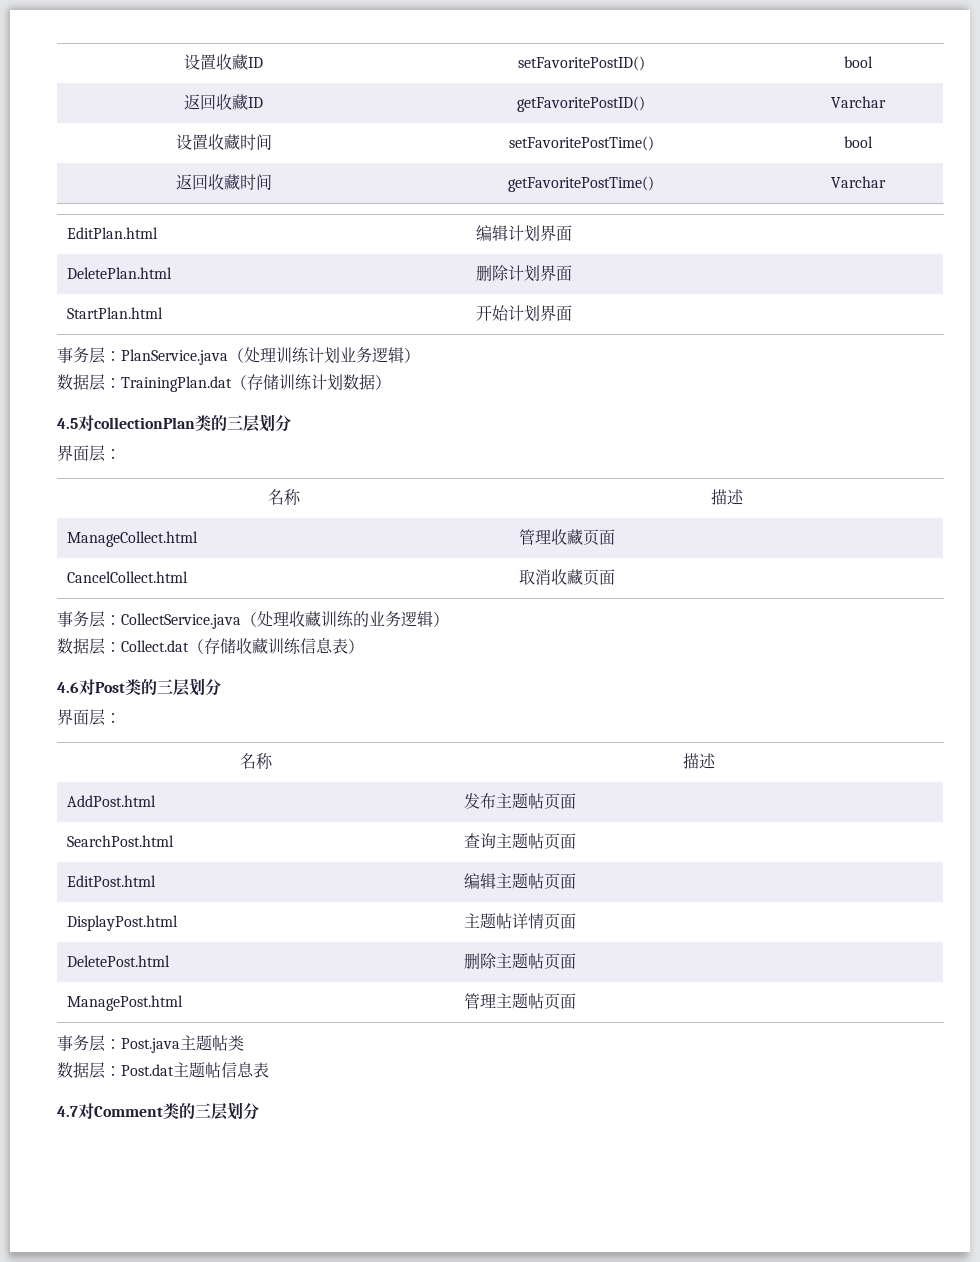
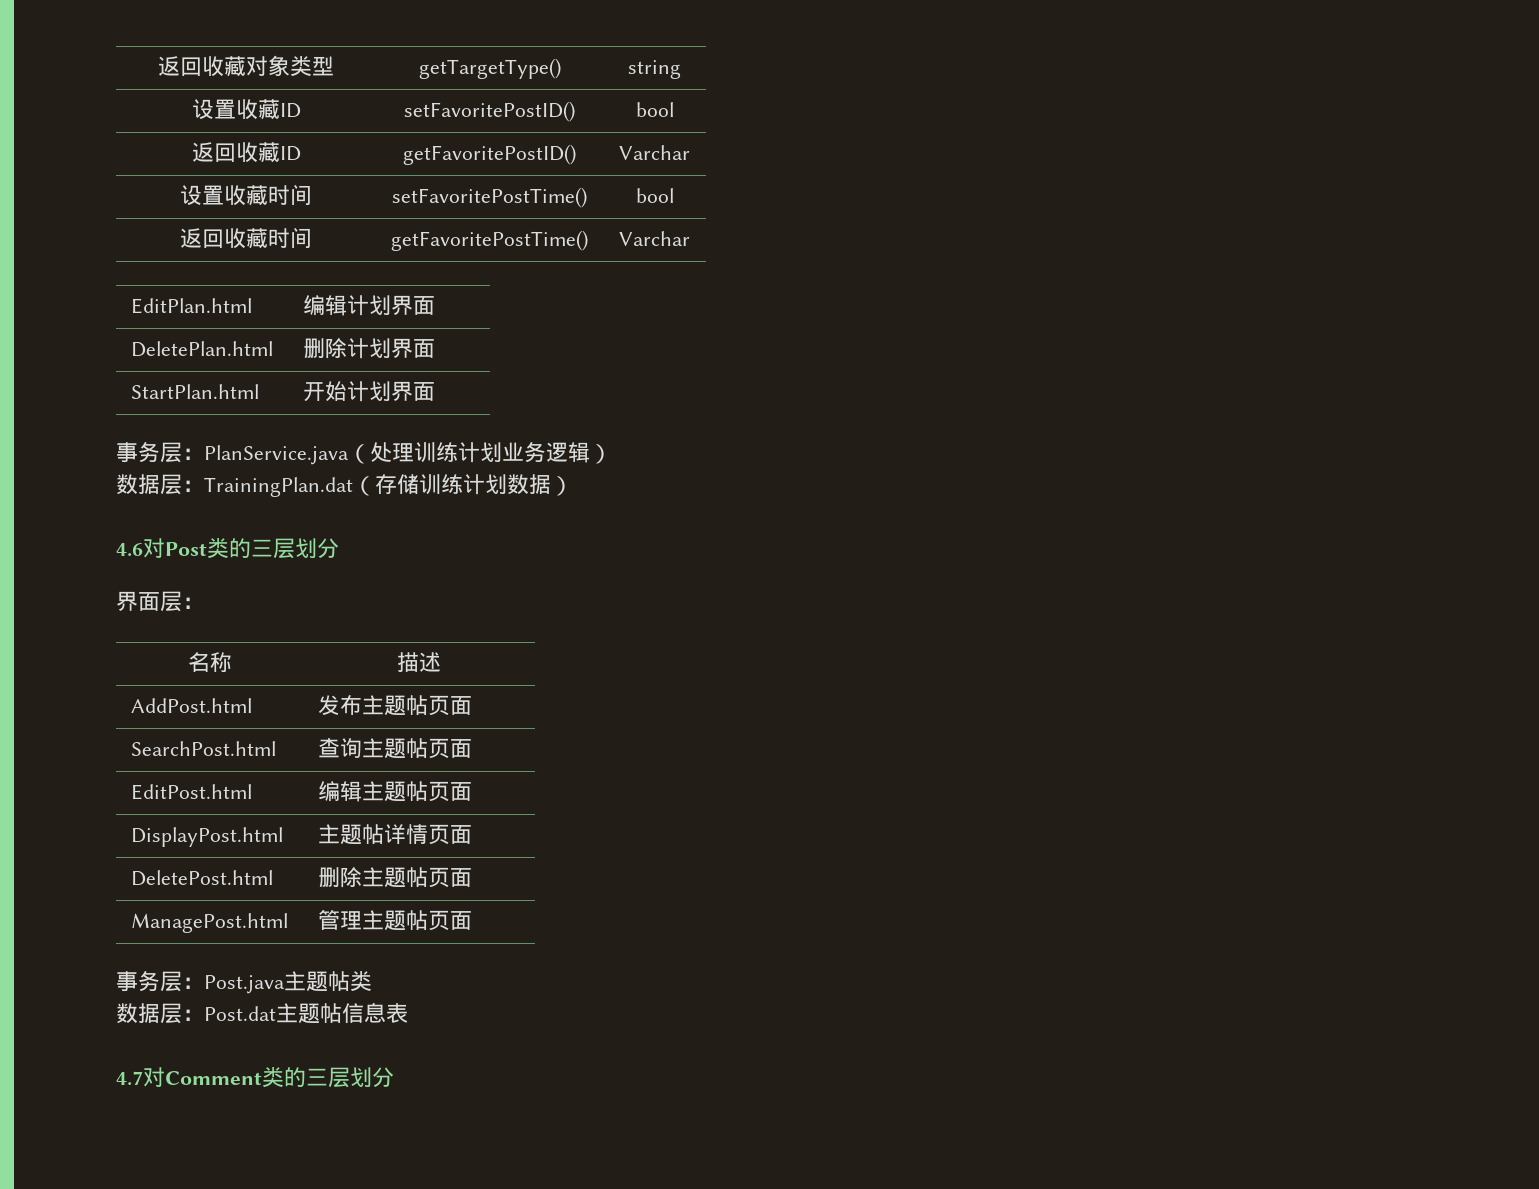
(184, 62) none -> [158,55,334,77] [418,58,561,79] [628,60,681,79] 返回收藏对象类型 | getTargetType() | string //
[57,414,291,432] [57,445,121,462] [267,489,301,505] [710,489,744,505] [66,531,198,547] [518,529,615,546] [66,571,188,583] [518,569,615,586] [57,611,449,629] [57,638,364,655] // 4.5对collectionPlan类的三层划分 // 界面层： // 名称 | 描述 // ManageCollect.html | 管理收藏页面 // CancelCollect.html | 取消收藏页面 // 事务层：CollectService.java（处理收藏训练的业务逻辑） // 数据层：Collect.dat（存储收藏训练信息表） -> (573, 486) none

